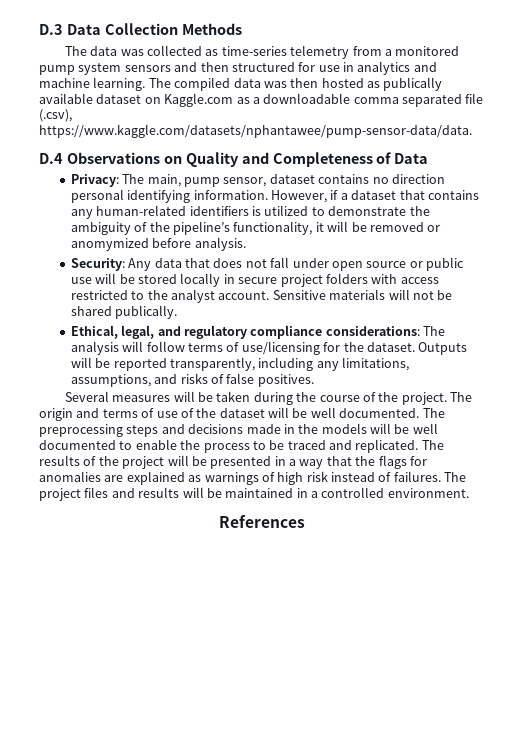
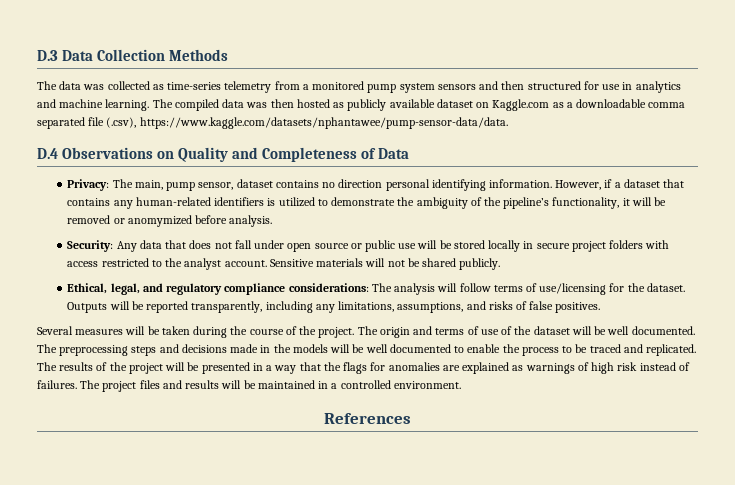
[383,77,443,91] publically -> [347,99,387,111] publicly
[115,305,178,319] publically. -> [459,258,501,270] publicly.

